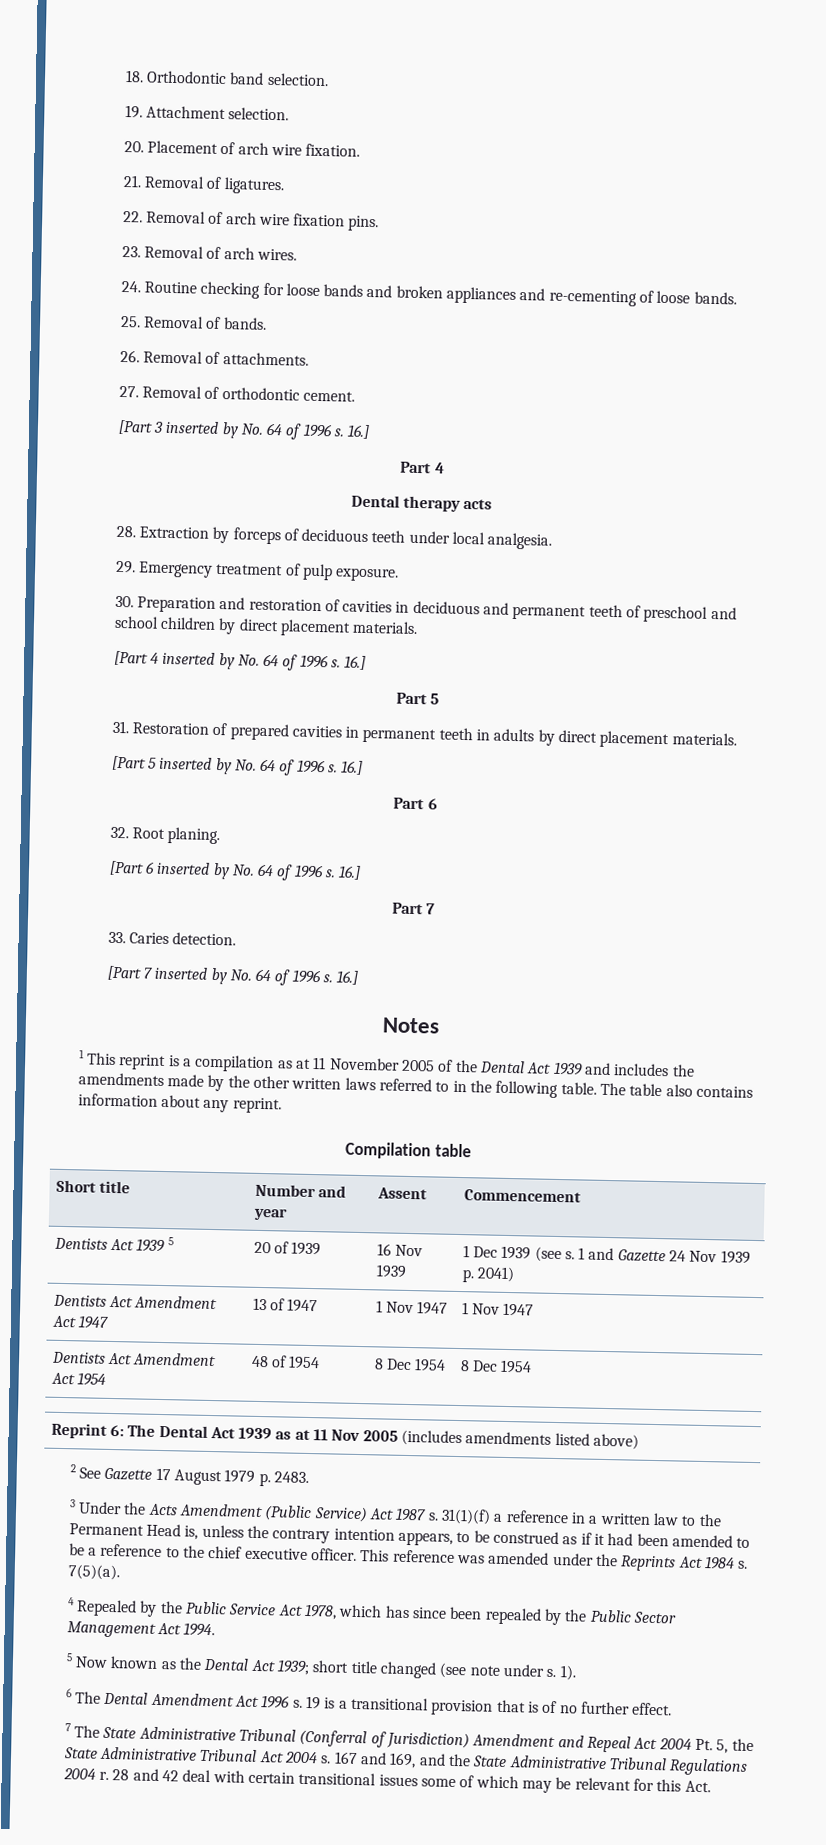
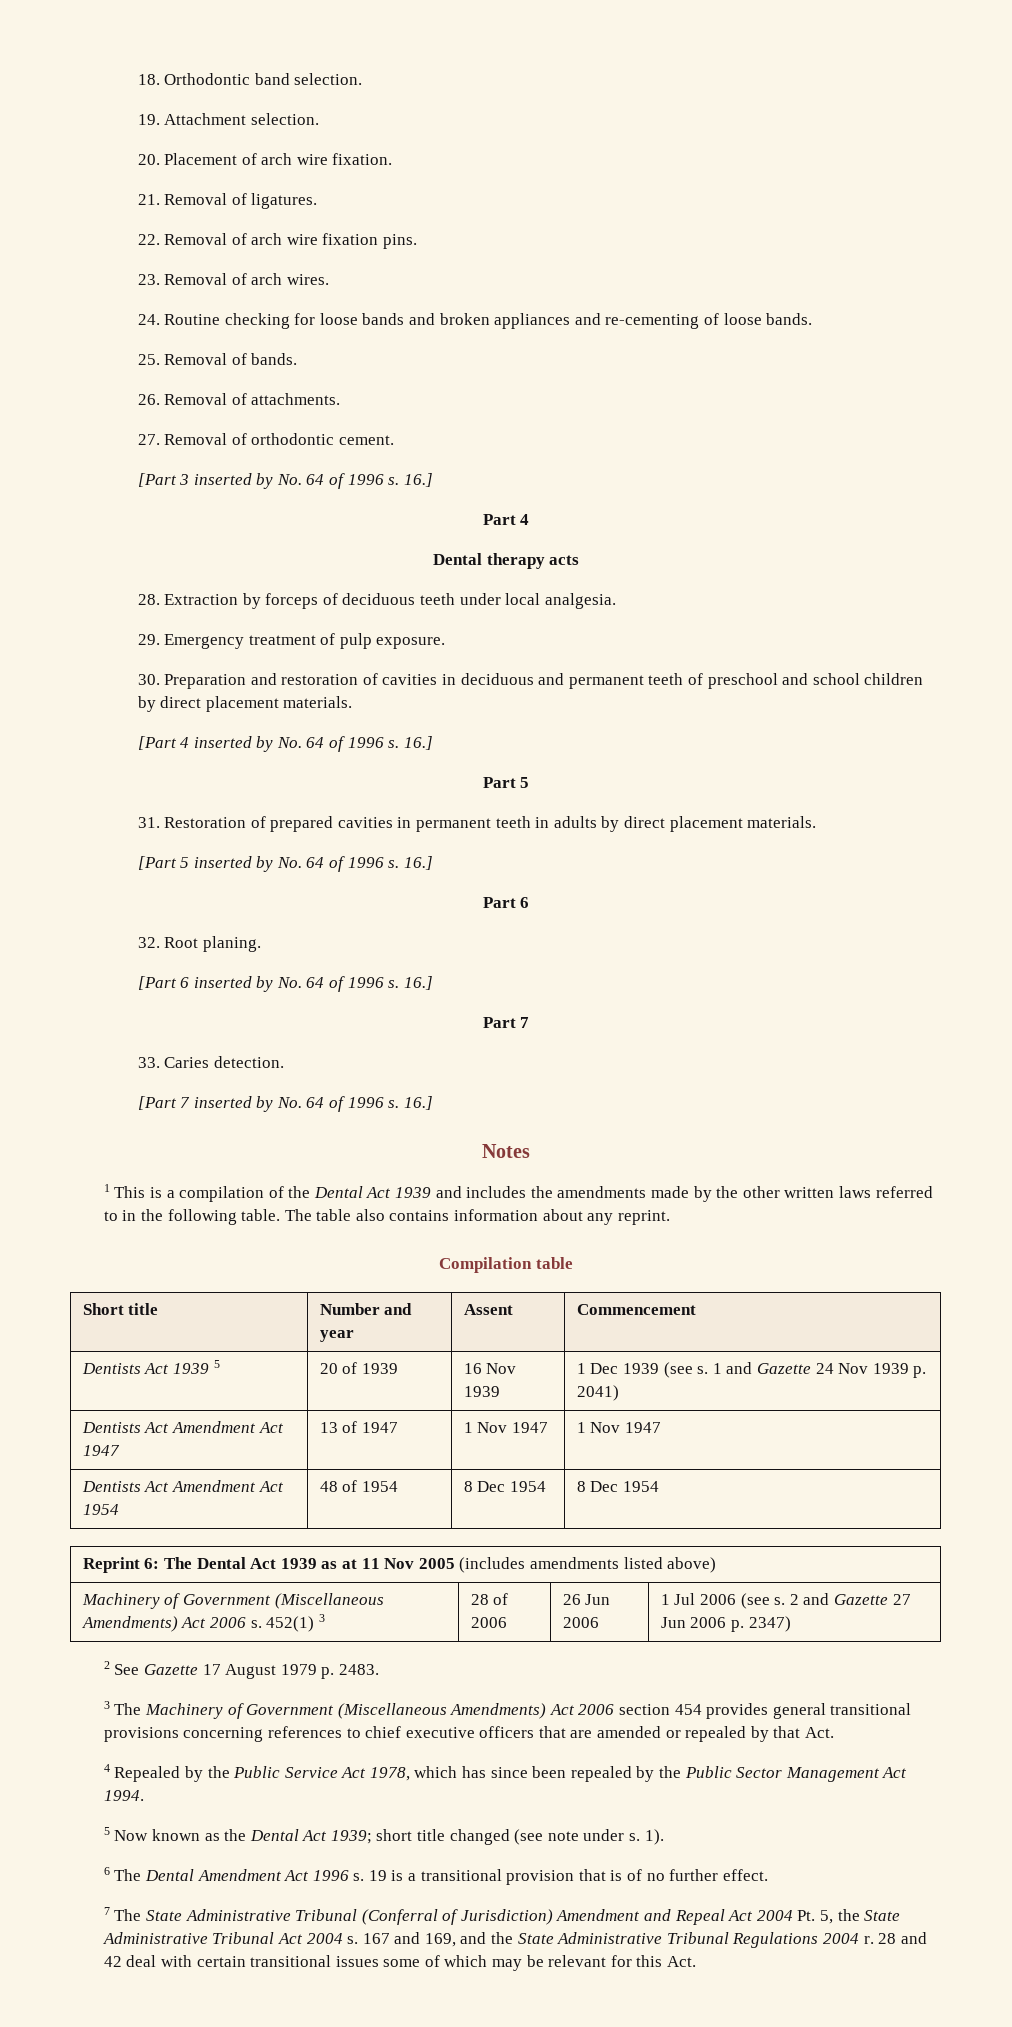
[118,1054,167,1071] reprint -> (146, 1192) none
[277,1057,435,1072] as at 11 November 2005 -> (265, 1194) none
(640, 1441) none -> [81,1593,384,1609] [81,1614,325,1632] [470,1593,509,1605] [470,1617,507,1628] [562,1594,611,1605] [562,1617,599,1628] [660,1593,911,1609] [660,1616,791,1632] // Machinery of Government (Miscellaneous Amendments) Act 2006 s. 452(1) 3 | 28 of 2006 | 26 Jun 2006 | 1 Jul 2006 (see s. 2 and Gazette 27 Jun 2006 p. 2347)
[78,1501,722,1527] [68,1523,751,1548] [68,1543,749,1572] [67,1564,120,1581] Under the Acts Amendment (Public Service) Act 1987 s. 31(1)(f) a reference in a written law to the Permanent Head is, unless the contrary intention appears, to be construed as if it had been amended to be a reference to the chief executive officer. This reference was amended under the Reprints Act 1984 s. 7(5)(a). -> [114,1703,912,1719] [103,1726,835,1742] The Machinery of Government (Miscellaneous Amendments) Act 2006 section 454 provides general transitional provisions concerning references to chief executive officers that are amended or repealed by that Act.

